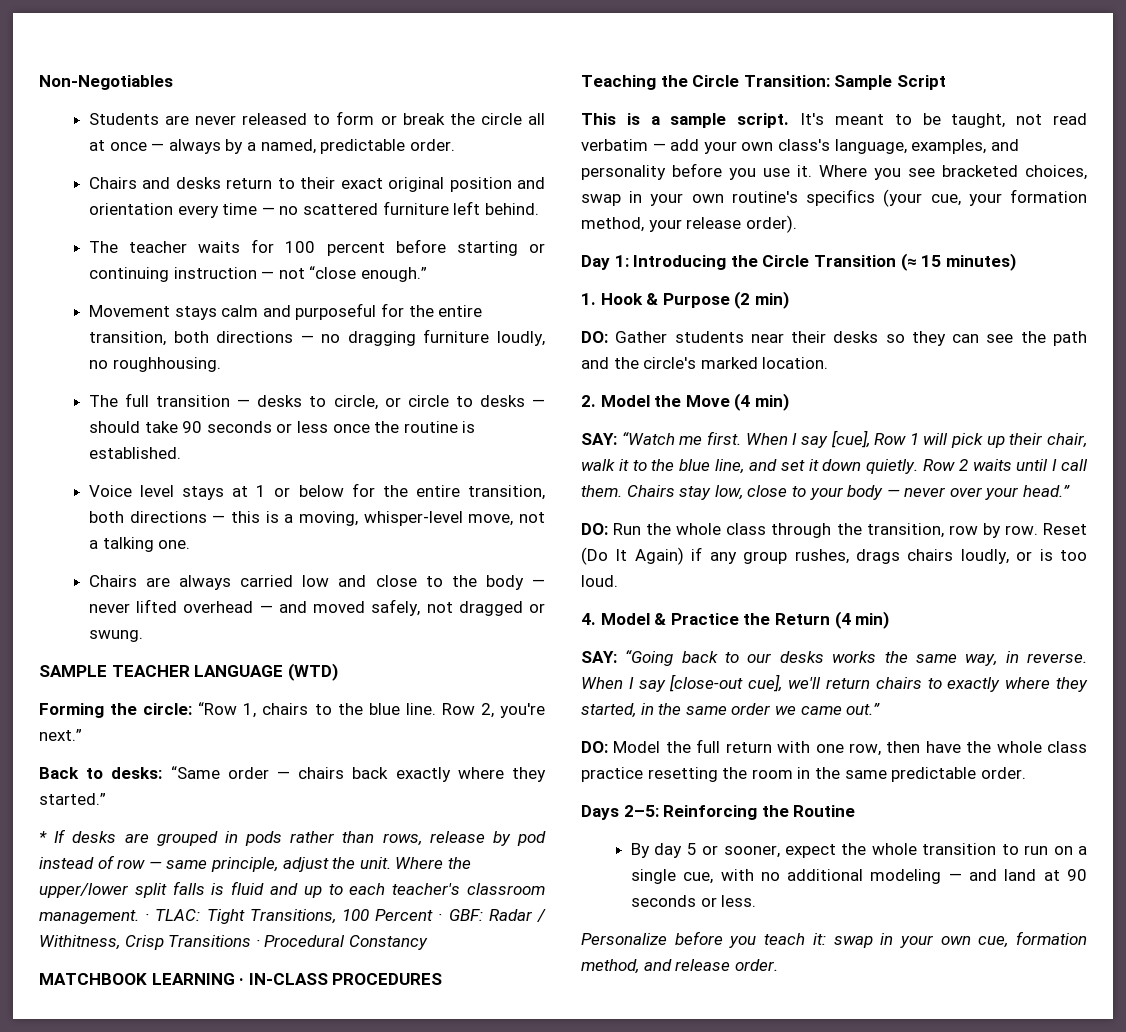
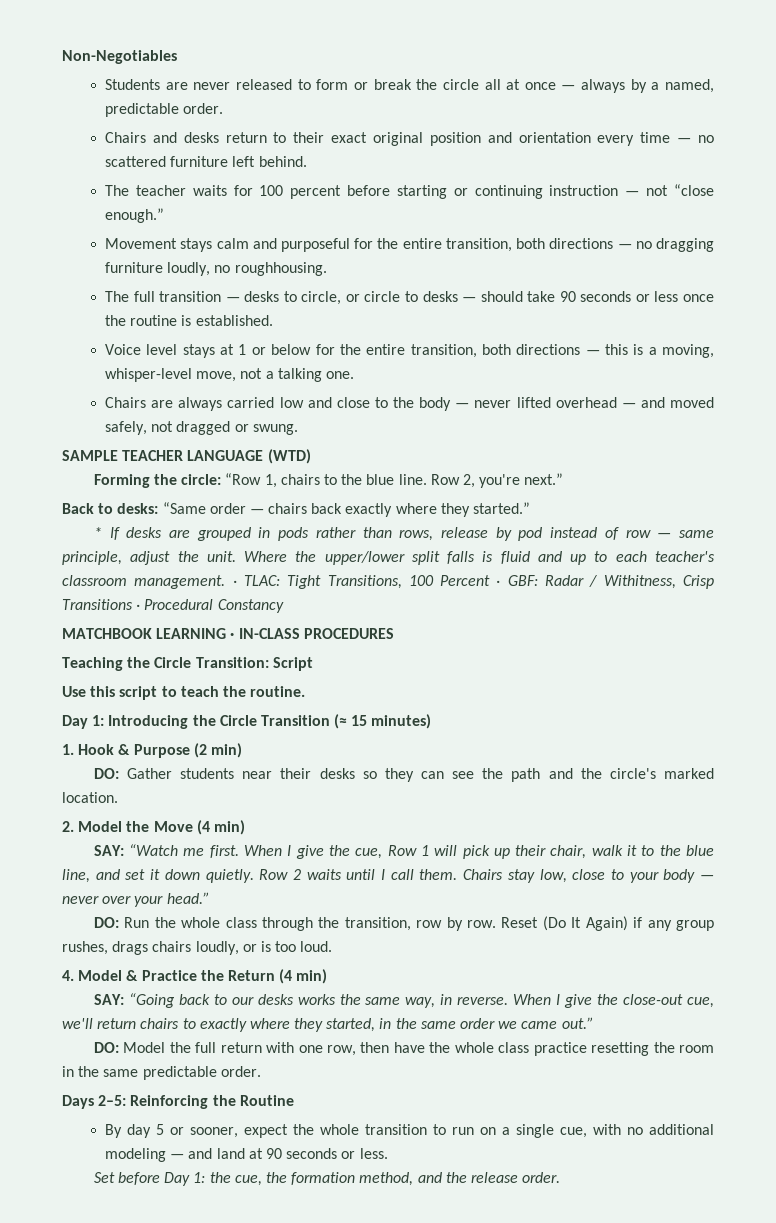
[834,75,893,90] Sample -> (269, 662) none
[581,113,1087,128] [581,139,1019,154] [581,163,1087,180] [581,189,1087,207] [581,215,797,233] This is a sample script. It's meant to be taught, not read verbatim — add your own class's language, examples, and personality before you use it. Where you see bracketed choices, swap in your own routine's specifics (your cue, your formation method, your release order). -> [62,686,306,700] Use this script to teach the routine.
[800,430,870,448] say [cue], -> [295,845,383,859] give the cue,
[638,674,783,692] say [close-out cue], -> [564,994,715,1008] give the close-out cue,
[581,931,1009,948] Personalize before you teach it: swap in your own cue, -> [93,1172,287,1186] Set before Day 1: the cue, the
(672, 965) none -> [445,1172,467,1183] the

